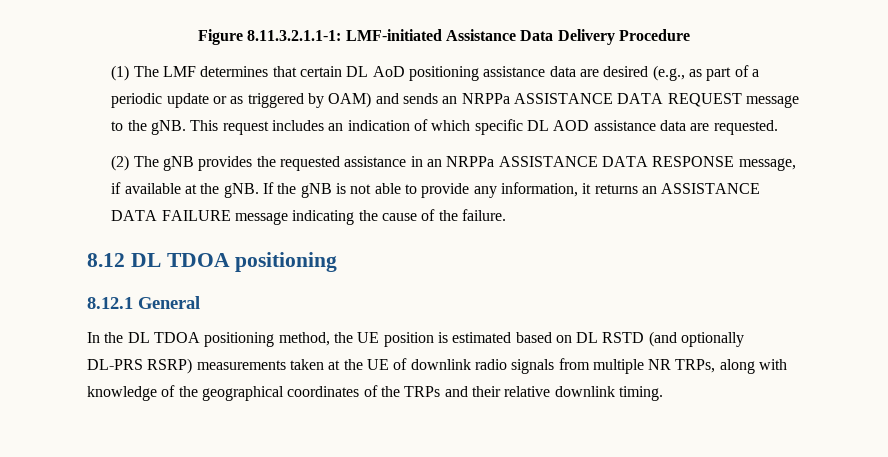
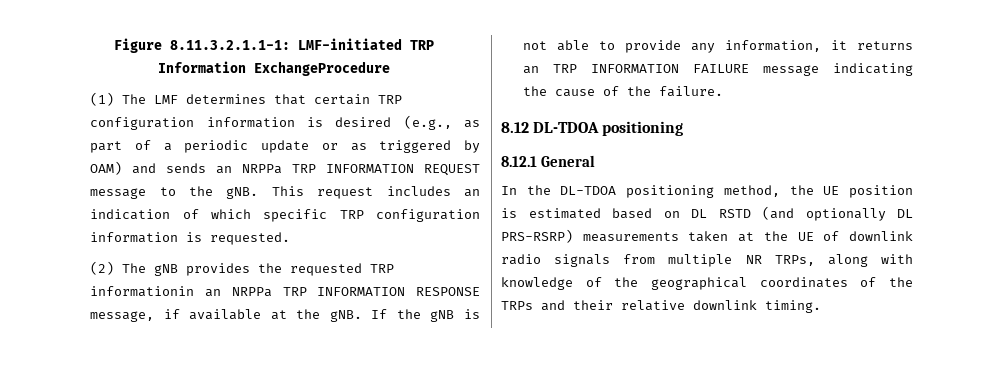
[446,29,690,45] Assistance Data Delivery Procedure -> [410,40,434,50] [158,61,390,76] TRP Information ExchangeProcedure
[346,66,599,81] DL AoD positioning assistance data are -> [378,95,403,104] [90,117,323,130] TRP configuration information is
[513,93,664,104] ASSISTANCE DATA -> [292,164,415,173] TRP INFORMATION
[526,120,710,131] DL AOD assistance data are -> [339,209,480,222] [90,232,203,243] TRP configuration information is
[344,156,648,167] assistance in an NRPPa ASSISTANCE DATA -> [370,264,395,273] [90,286,406,297] TRP informationin an NRPPa TRP INFORMATION
[661,183,761,194] [111,210,158,221] ASSISTANCE DATA -> [553,64,680,73] TRP INFORMATION
[130,253,230,267] DL TDOA -> [533,122,600,133] DL-TDOA
[127,332,200,343] DL TDOA -> [560,186,617,195] DL-TDOA
[87,358,193,374] DL-PRS RSRP) -> [897,209,913,218] [501,229,573,243] DL PRS-RSRP)

